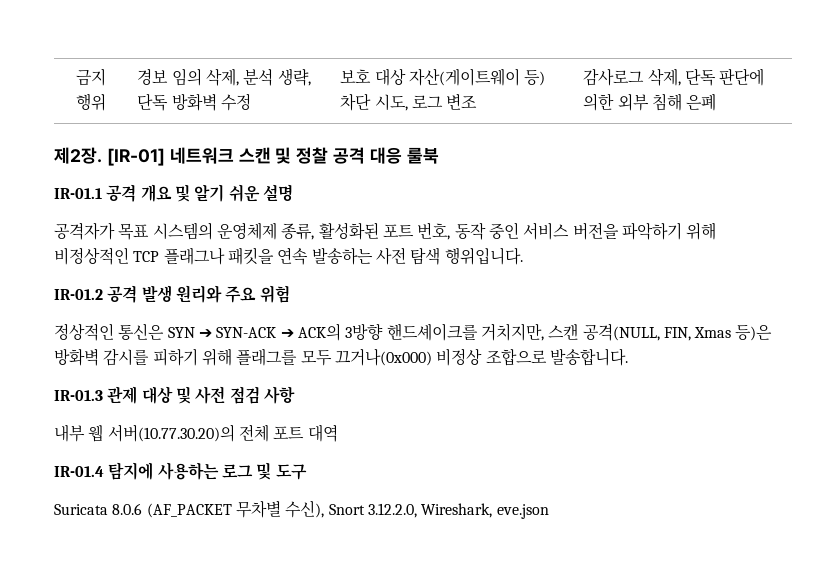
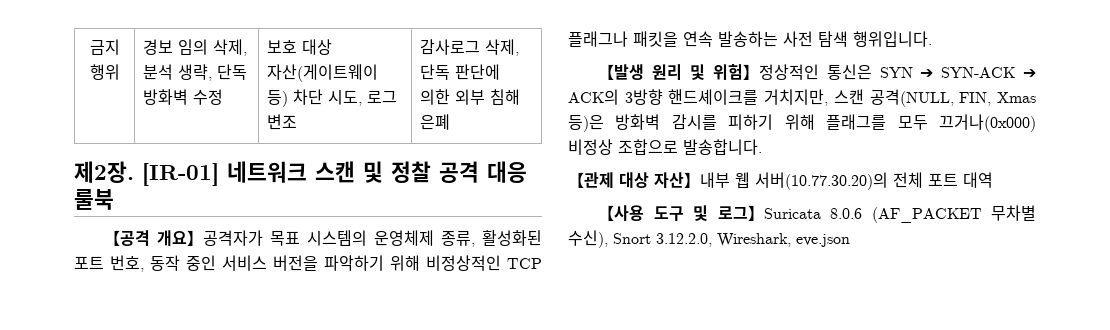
[54,188,102,199] IR-01.1 -> [104,230,121,246] 【
[174,184,293,202] 및 알기 쉬운 설명 // -> [187,230,204,246] 】
[54,285,257,303] IR-01.2 공격 발생 원리와 주요 -> [598,64,706,80] 【발생 원리 및
(290, 294) // -> [742,64,759,80] 】
[54,390,103,401] IR-01.3 -> [568,172,584,188] 【
[175,386,295,404] 및 사전 점검 사항 // -> [654,172,700,188] 자산】
[54,462,307,480] IR-01.4 탐지에 사용하는 로그 및 도구 // -> [598,205,764,221] 【사용 도구 및 로그】

